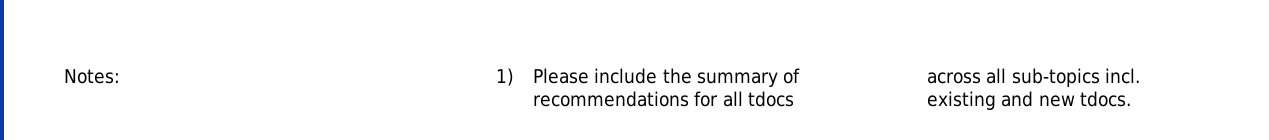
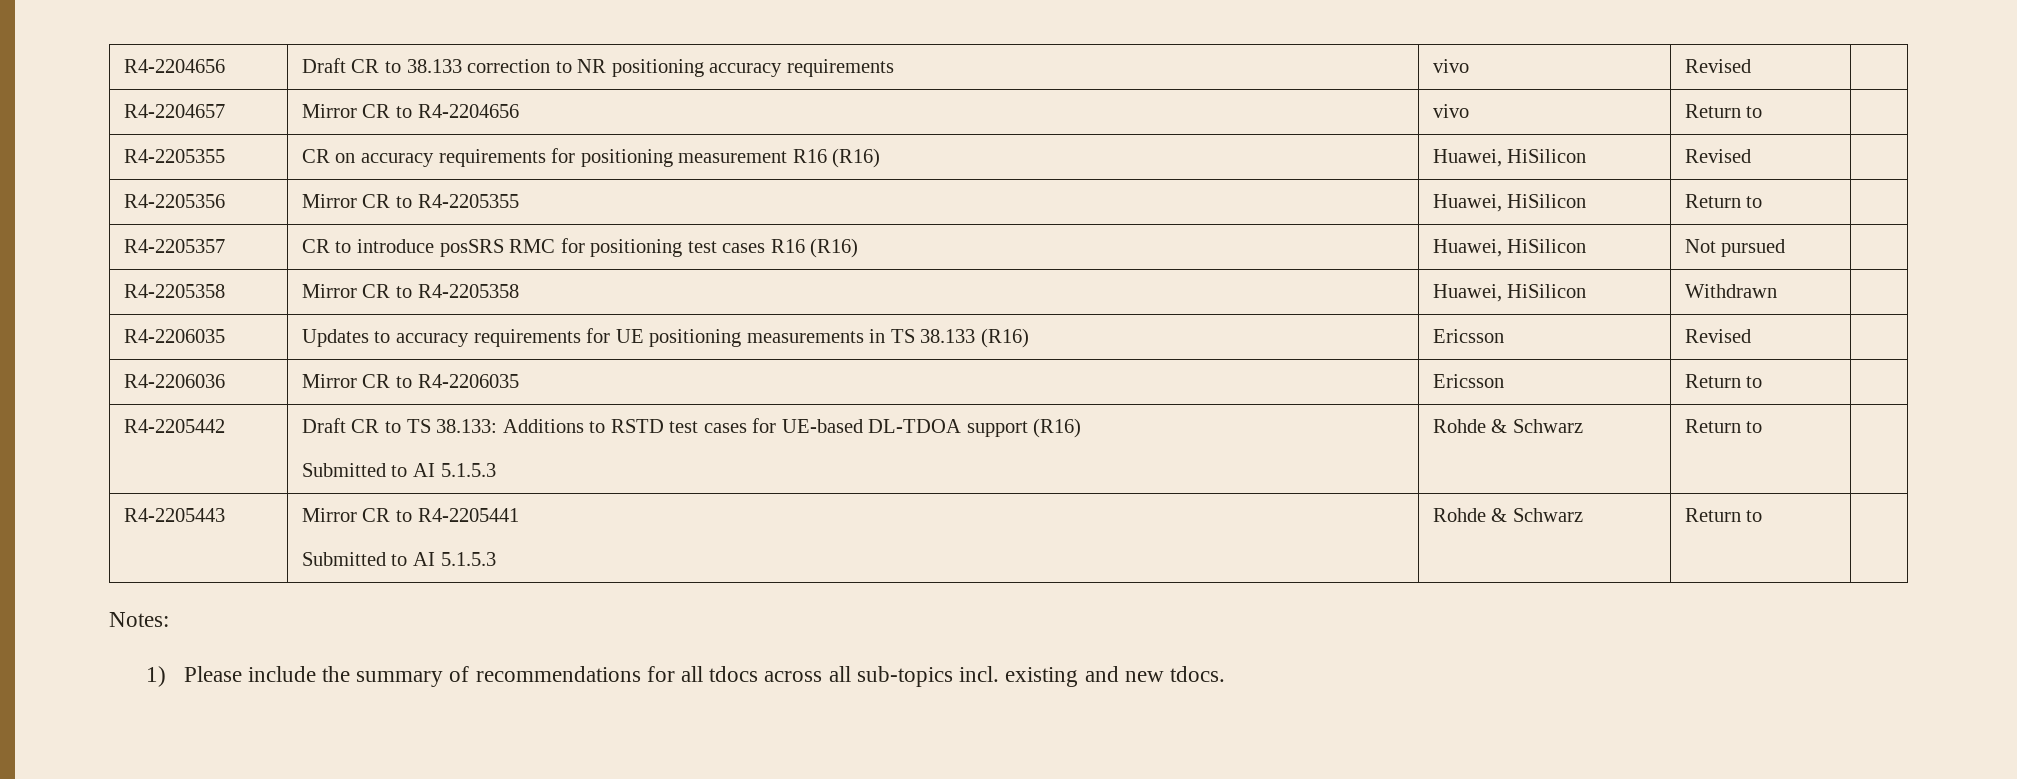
(64, 76) none -> [123,59,225,73] [301,58,894,77] [1432,59,1469,73] [1684,59,1751,73] [123,104,225,118] [301,104,519,118] [1432,104,1469,118] [1684,104,1763,118] [123,149,225,163] [301,148,881,168] [1432,149,1587,167] [1684,149,1751,163] [123,194,225,208] [301,194,519,208] [1432,194,1587,212] [1684,194,1763,208] [123,239,225,253] [301,238,859,258] [1432,239,1587,257] [1684,239,1786,257] [123,284,225,298] [301,284,519,298] [1432,284,1587,302] [1684,284,1777,298] [123,329,225,343] [301,328,1029,348] [1432,329,1504,343] [1684,329,1751,343] [123,374,225,388] [301,374,519,388] [1432,374,1504,388] [1684,374,1763,388] [123,419,225,433] [301,418,1082,438] [301,463,496,477] [1432,419,1584,433] [1684,419,1763,433] [123,508,225,522] [301,508,519,522] [301,552,496,566] [1432,508,1584,522] [1684,508,1763,522] R4-2204656 | Draft CR to 38.133 correction to NR positioning accuracy requirements | vivo | Revised | // R4-2204657 | Mirror CR to R4-2204656 | vivo | Return to | // R4-2205355 | CR on accuracy requirements for positioning measurement R16 (R16) | Huawei, HiSilicon | Revised | // R4-2205356 | Mirror CR to R4-2205355 | Huawei, HiSilicon | Return to | // R4-2205357 | CR to introduce posSRS RMC for positioning test cases R16 (R16) | Huawei, HiSilicon | Not pursued | // R4-2205358 | Mirror CR to R4-2205358 | Huawei, HiSilicon | Withdrawn | // R4-2206035 | Updates to accuracy requirements for UE positioning measurements in TS 38.133 (R16) | Ericsson | Revised | // R4-2206036 | Mirror CR to R4-2206035 | Ericsson | Return to | // R4-2205442 | Draft CR to TS 38.133: Additions to RSTD test cases for UE-based DL-TDOA support (R16) // Submitted to AI 5.1.5.3 | Rohde & Schwarz | Return to | // R4-2205443 | Mirror CR to R4-2205441 // Submitted to AI 5.1.5.3 | Rohde & Schwarz | Return to | //

